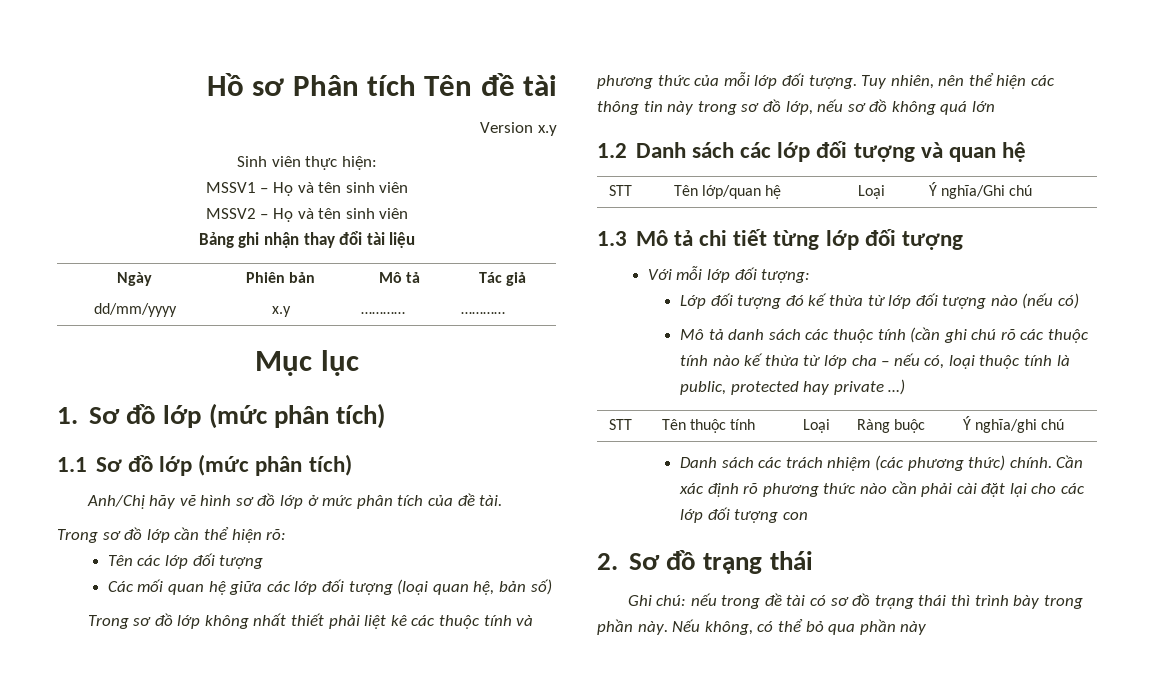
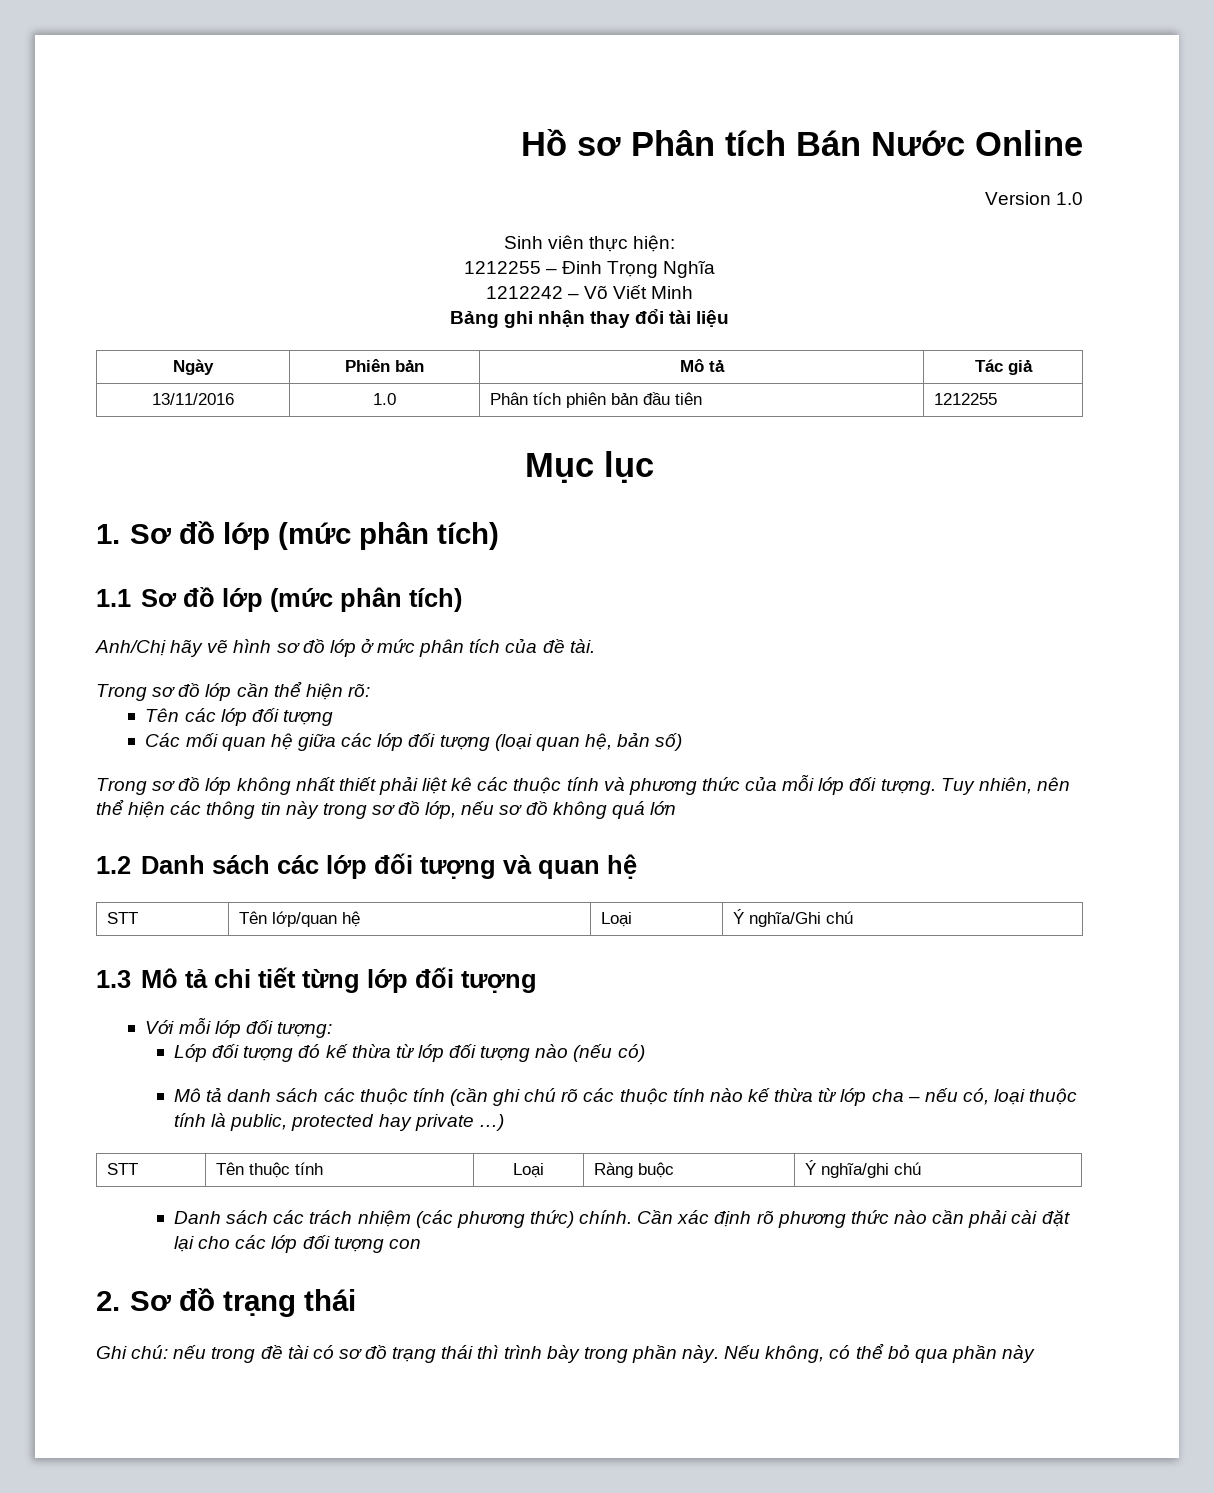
[424,73,557,96] Tên đề tài -> [796,130,1083,156] Bán Nước Online
[538,125,557,136] x.y -> [1056,192,1083,205] 1.0
[205,182,409,196] [205,208,409,222] MSSV1 – Họ và tên sinh viên // MSSV2 – Họ và tên sinh viên -> [463,260,716,278] [485,285,694,299] 1212255 – Đinh Trọng Nghĩa // 1212242 – Võ Viết Minh
[93,303,177,317] [271,306,291,317] [361,312,406,314] [461,312,506,314] dd/mm/yyyy | x.y | ………… | ………… -> [152,393,234,405] [373,393,396,405] [489,392,702,408] [933,393,997,405] 13/11/2016 | 1.0 | Phân tích phiên bản đầu tiên | 1212255

